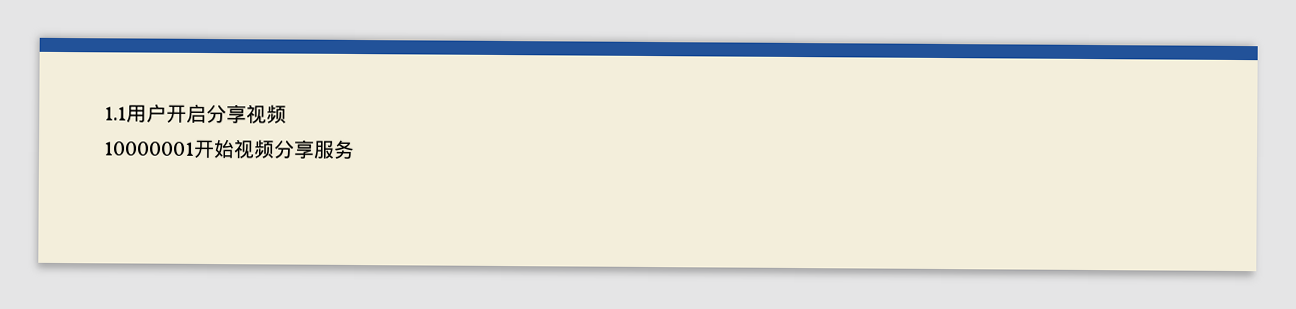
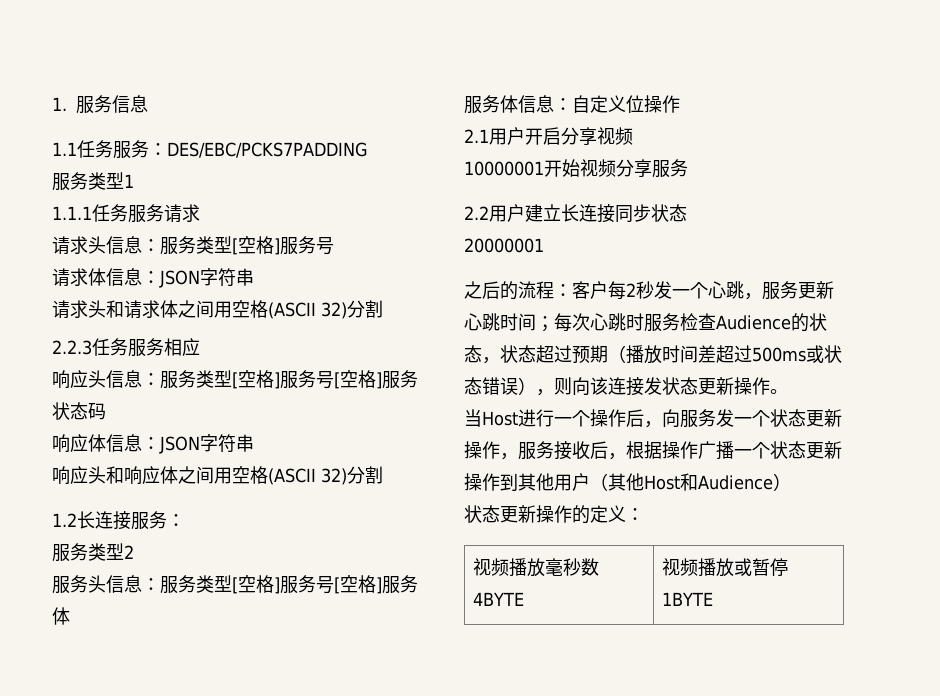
[104,106,127,121] 1.1 -> [52,95,149,114] [52,140,368,159] [52,172,134,191] [52,204,200,223] [52,236,334,255] [52,268,254,288] [52,300,383,319] [52,338,200,357] [52,370,418,389] [52,402,106,420] [52,434,254,454] [52,466,383,485] [52,511,185,530] [52,543,134,562] [52,575,418,594] [52,607,70,625] [464,95,680,114] [464,129,489,143] 1.服务信息 // 1.1任务服务：DES/EBC/PCKS7PADDING // 服务类型1 // 1.1.1任务服务请求 // 请求头信息：服务类型[空格]服务号 // 请求体信息：JSON字符串 // 请求头和请求体之间用空格(ASCII 32)分割 // 2.2.3任务服务相应 // 响应头信息：服务类型[空格]服务号[空格]服务状态码 // 响应体信息：JSON字符串 // 响应头和响应体之间用空格(ASCII 32)分割 // 1.2长连接服务： // 服务类型2 // 服务头信息：服务类型[空格]服务号[空格]服务体 // 服务体信息：自定义位操作 // 2.1
(355, 149) none -> [464,204,687,223] [464,238,544,253] [464,281,834,300] [464,313,827,332] [464,345,842,364] [464,377,788,396] [464,409,842,428] [464,441,842,460] [464,473,791,491] [464,505,644,524] [472,558,599,577] [472,592,524,606] [661,558,788,577] [661,592,713,606] // 2.2用户建立长连接同步状态 // 20000001 // 之后的流程：客户每2秒发一个心跳，服务更新心跳时间；每次心跳时服务检查Audience的状态，状态超过预期（播放时间差超过500ms或状态错误），则向该连接发状态更新操作。 // 当Host进行一个操作后，向服务发一个状态更新操作，服务接收后，根据操作广播一个状态更新操作到其他用户（其他Host和Audience） // 状态更新操作的定义： // 视频播放毫秒数4BYTE | 视频播放或暂停1BYTE

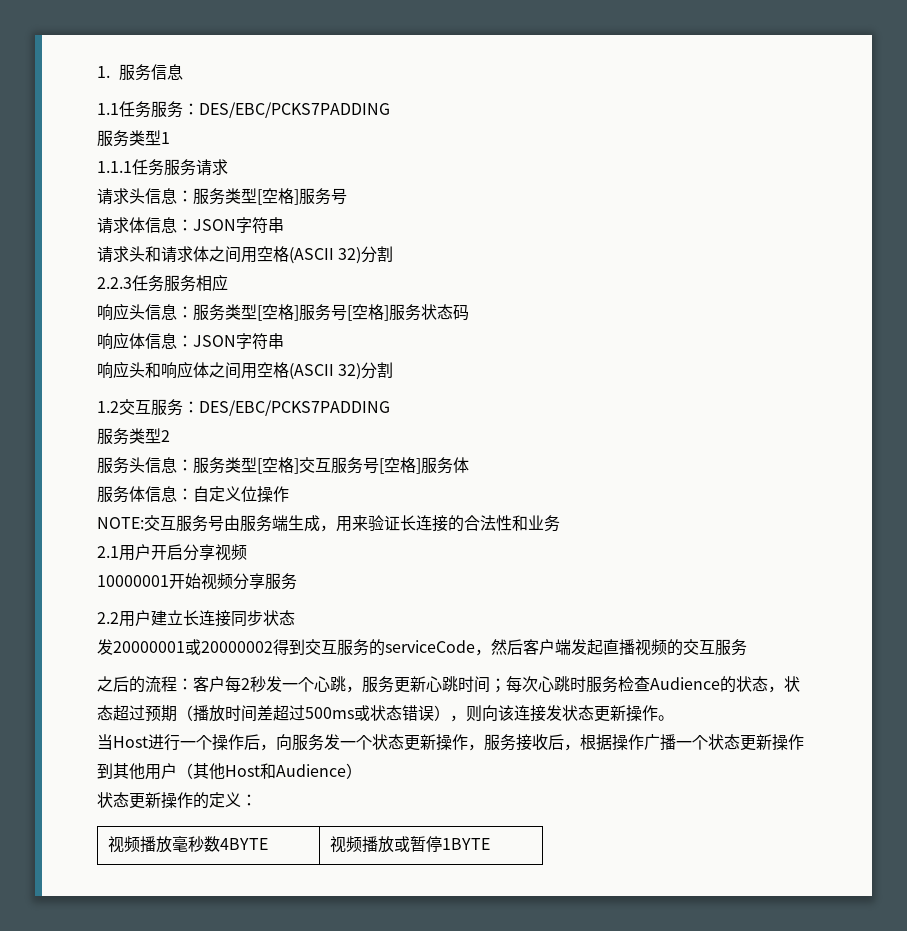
[77,511,185,530] 长连接服务： -> [119,399,390,416] 交互服务：DES/EBC/PCKS7PADDING
(280, 585) none -> [299,457,331,473] 交互
(680, 104) none -> [97,515,560,532] // NOTE:交互服务号由服务端生成，用来验证长连接的合法性和业务
(687, 213) none -> [97,639,113,655] 发
(544, 245) none -> [185,639,747,656] 或20000002得到交互服务的serviceCode，然后客户端发起直播视频的交互服务

